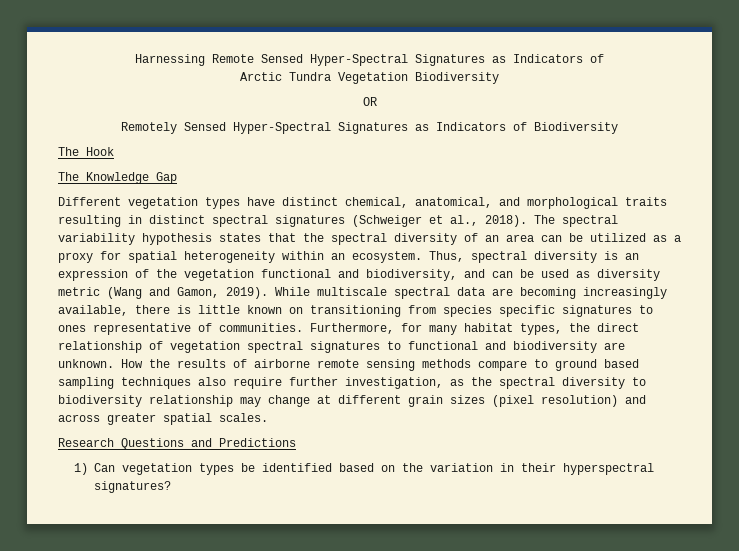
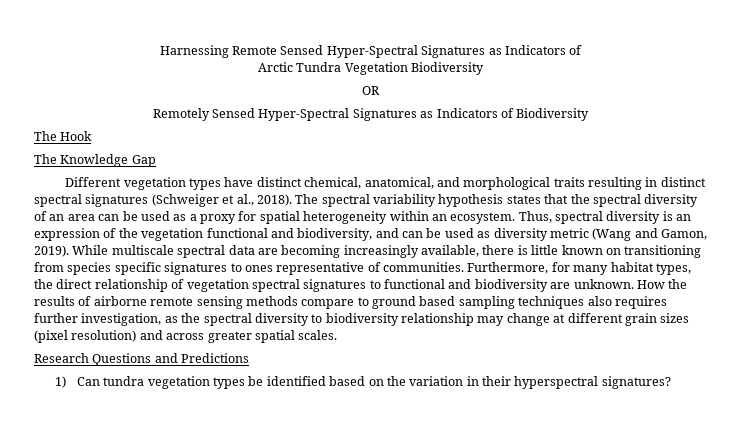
[590,233,646,242] utilized -> [140,211,170,221] used
[233,377,282,389] require -> [614,296,667,309] requires
(115, 467) none -> [103,376,145,386] tundra

